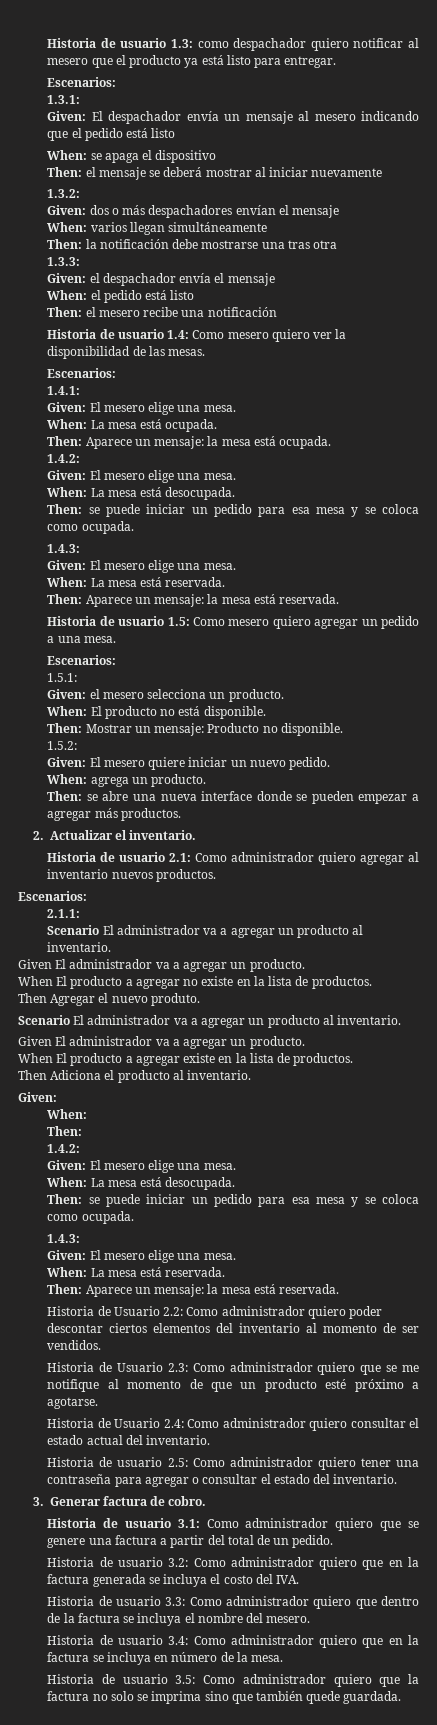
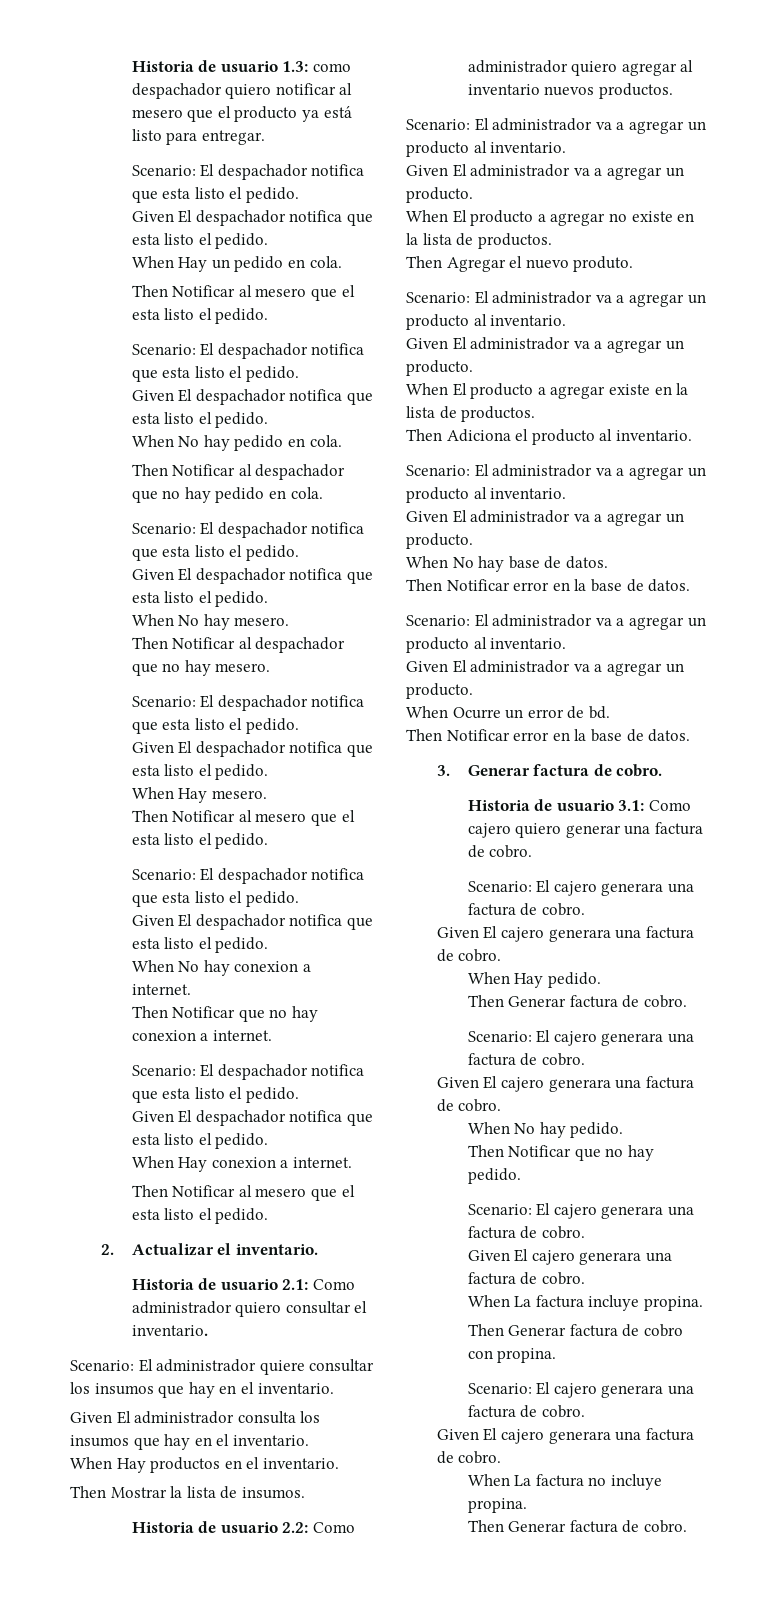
[47,77,117,87] [47,95,81,104] [47,111,420,124] [47,128,176,141] [47,150,217,163] [47,167,383,180] [47,189,81,198] [47,205,339,218] [47,222,268,235] [47,239,337,249] [47,257,81,266] [47,273,275,286] [47,290,195,303] [47,307,277,317] [47,329,347,342] [47,346,206,359] [47,368,117,378] [47,386,81,395] [47,402,236,415] [47,419,218,432] [47,436,331,449] [47,454,81,463] [47,470,236,483] [47,487,236,500] [47,504,419,517] [47,521,134,534] [47,544,81,553] [47,560,236,573] [47,577,226,587] [47,594,339,607] [47,616,419,629] [47,636,116,643] [47,655,117,665] [47,673,78,682] [47,689,284,702] [47,706,266,719] [47,723,343,736] [47,741,78,750] [47,757,330,770] [47,774,207,787] [47,791,419,804] [47,808,181,821] Escenarios: // 1.3.1: // Given: El despachador envía un mensaje al mesero indicando que el pedido está listo // When: se apaga el dispositivo // Then: el mensaje se deberá mostrar al iniciar nuevamente // 1.3.2: // Given: dos o más despachadores envían el mensaje // When: varios llegan simultáneamente // Then: la notificación debe mostrarse una tras otra // 1.3.3: // Given: el despachador envía el mensaje // When: el pedido está listo // Then: el mesero recibe una notificación // Historia de usuario 1.4: Como mesero quiero ver la disponibilidad de las mesas. // Escenarios: // 1.4.1: // Given: El mesero elige una mesa. // When: La mesa está ocupada. // Then: Aparece un mensaje: la mesa está ocupada. // 1.4.2: // Given: El mesero elige una mesa. // When: La mesa está desocupada. // Then: se puede iniciar un pedido para esa mesa y se coloca como ocupada. // 1.4.3: // Given: El mesero elige una mesa. // When: La mesa está reservada. // Then: Aparece un mensaje: la mesa está reservada. // Historia de usuario 1.5: Como mesero quiero agregar un pedido a una mesa. // Escenarios: // 1.5.1: // Given: el mesero selecciona un producto. // When: El producto no está disponible. // Then: Mostrar un mensaje: Producto no disponible. // 1.5.2: // Given: El mesero quiere iniciar un nuevo pedido. // When: agrega un producto. // Then: se abre una nueva interface donde se pueden empezar a agregar más productos. -> [131,164,365,180] [131,187,299,203] [131,210,373,226] [131,233,269,249] [131,256,342,272] [131,285,355,301] [131,308,269,324] [131,343,365,359] [131,366,299,382] [131,389,373,405] [131,412,269,428] [131,435,342,451] [131,464,346,480] [131,487,323,503] [131,522,365,538] [131,545,299,561] [131,568,373,584] [131,591,269,607] [131,614,290,630] [131,637,346,653] [131,660,271,676] [131,695,365,711] [131,718,299,734] [131,741,373,757] [131,764,269,780] [131,787,267,803] [131,810,355,826] [131,833,269,849] [131,868,365,884] [131,891,299,907] [131,914,373,930] [131,937,269,953] [131,960,311,976] [131,984,191,995] [131,1006,318,1022] [131,1030,272,1041] [131,1064,365,1080] [131,1087,299,1103] [131,1110,373,1126] [131,1133,269,1149] [131,1156,352,1172] [131,1185,355,1201] [131,1208,269,1224] Scenario: El despachador notifica que esta listo el pedido. // Given El despachador notifica que esta listo el pedido. // When Hay un pedido en cola. // Then Notificar al mesero que el esta listo el pedido. // Scenario: El despachador notifica que esta listo el pedido. // Given El despachador notifica que esta listo el pedido. // When No hay pedido en cola. // Then Notificar al despachador que no hay pedido en cola. // Scenario: El despachador notifica que esta listo el pedido. // Given El despachador notifica que esta listo el pedido. // When No hay mesero. // Then Notificar al despachador que no hay mesero. // Scenario: El despachador notifica que esta listo el pedido. // Given El despachador notifica que esta listo el pedido. // When Hay mesero. // Then Notificar al mesero que el esta listo el pedido. // Scenario: El despachador notifica que esta listo el pedido. // Given El despachador notifica que esta listo el pedido. // When No hay conexion a internet. // Then Notificar que no hay conexion a internet. // Scenario: El despachador notifica que esta listo el pedido. // Given El despachador notifica que esta listo el pedido. // When Hay conexion a internet. // Then Notificar al mesero que el esta listo el pedido.
(357, 858) none -> [285,1301,368,1314] [131,1325,208,1336] [70,1359,375,1375] [70,1382,334,1398] [70,1411,321,1424] [70,1434,309,1450] [70,1457,339,1473] [70,1486,305,1499] [131,1521,355,1533] [467,60,618,76] consultar el inventario. // Scenario: El administrador quiere consultar los insumos que hay en el inventario. // Given El administrador consulta los insumos que hay en el inventario. // When Hay productos en el inventario. // Then Mostrar la lista de insumos. // Historia de usuario 2.2: Como administrador quiero
[18,891,87,901] [47,909,81,918] [47,925,100,935] Escenarios: // 2.1.1: // Scenario -> [406,119,470,130] Scenario:
[18,1015,70,1025] Scenario -> [406,292,470,303] Scenario:
[18,1092,57,1102] [47,1109,88,1119] [47,1126,83,1136] [47,1144,81,1153] [47,1160,236,1173] [47,1177,236,1190] [47,1194,419,1207] [47,1211,134,1224] [47,1234,81,1243] [47,1250,236,1263] [47,1267,226,1277] [47,1284,339,1297] [47,1306,382,1319] [47,1323,420,1333] [47,1340,102,1350] [47,1362,420,1375] [47,1379,420,1392] [47,1397,99,1409] [47,1418,420,1431] [47,1435,211,1445] [47,1457,420,1470] [47,1474,398,1487] Given: // When: // Then: // 1.4.2: // Given: El mesero elige una mesa. // When: La mesa está desocupada. // Then: se puede iniciar un pedido para esa mesa y se coloca como ocupada. // 1.4.3: // Given: El mesero elige una mesa. // When: La mesa está reservada. // Then: Aparece un mensaje: la mesa está reservada. // Historia de Usuario 2.2: Como administrador quiero poder descontar ciertos elementos del inventario al momento de ser vendidos. // Historia de Usuario 2.3: Como administrador quiero que se me notifique al momento de que un producto esté próximo a agotarse. // Historia de Usuario 2.4: Como administrador quiero consultar el estado actual del inventario. // Historia de usuario 2.5: Como administrador quiero tener una contraseña para agregar o consultar el estado del inventario. -> [406,464,706,480] [406,487,567,503] [406,510,684,526] [406,533,473,549] [406,556,608,572] [406,579,691,592] [406,614,706,630] [406,637,567,653] [406,660,684,676] [406,683,473,699] [406,706,610,719] [406,729,691,742] Scenario: El administrador va a agregar un producto al inventario. // Given El administrador va a agregar un producto. // When No hay base de datos. // Then Notificar error en la base de datos. // Scenario: El administrador va a agregar un producto al inventario. // Given El administrador va a agregar un producto. // When Ocurre un error de bd. // Then Notificar error en la base de datos.
[245,1518,420,1531] [47,1535,334,1548] [47,1557,419,1570] [47,1574,299,1587] [47,1596,420,1609] [47,1613,311,1626] [47,1635,419,1648] [47,1652,283,1665] [47,1674,420,1687] [47,1691,402,1704] administrador quiero que se genere una factura a partir del total de un pedido. // Historia de usuario 3.2: Como administrador quiero que en la factura generada se incluya el costo del IVA. // Historia de usuario 3.3: Como administrador quiero que dentro de la factura se incluya el nombre del mesero. // Historia de usuario 3.4: Como administrador quiero que en la factura se incluya en número de la mesa. // Historia de usuario 3.5: Como administrador quiero que la factura no solo se imprima sino que también quede guardada. -> [467,822,703,838] [467,845,533,858] [467,880,694,896] [467,903,585,916] [436,926,694,942] [436,949,502,962] [467,972,601,988] [467,995,687,1008] [467,1030,694,1046] [467,1053,585,1066] [436,1076,694,1092] [436,1099,502,1112] [467,1122,624,1138] [467,1145,654,1161] [467,1168,521,1184] [467,1203,694,1219] [467,1226,585,1239] [467,1249,672,1265] [467,1272,585,1285] [467,1295,703,1311] [467,1324,683,1337] [467,1348,557,1363] [467,1382,694,1398] [467,1405,585,1418] [436,1428,694,1444] [436,1451,502,1464] [467,1474,662,1490] [467,1498,527,1513] [467,1520,687,1533] cajero quiero generar una factura de cobro. // Scenario: El cajero generara una factura de cobro. // Given El cajero generara una factura de cobro. // When Hay pedido. // Then Generar factura de cobro. // Scenario: El cajero generara una factura de cobro. // Given El cajero generara una factura de cobro. // When No hay pedido. // Then Notificar que no hay pedido. // Scenario: El cajero generara una factura de cobro. // Given El cajero generara una factura de cobro. // When La factura incluye propina. // Then Generar factura de cobro con propina. // Scenario: El cajero generara una factura de cobro. // Given El cajero generara una factura de cobro. // When La factura no incluye propina. // Then Generar factura de cobro.

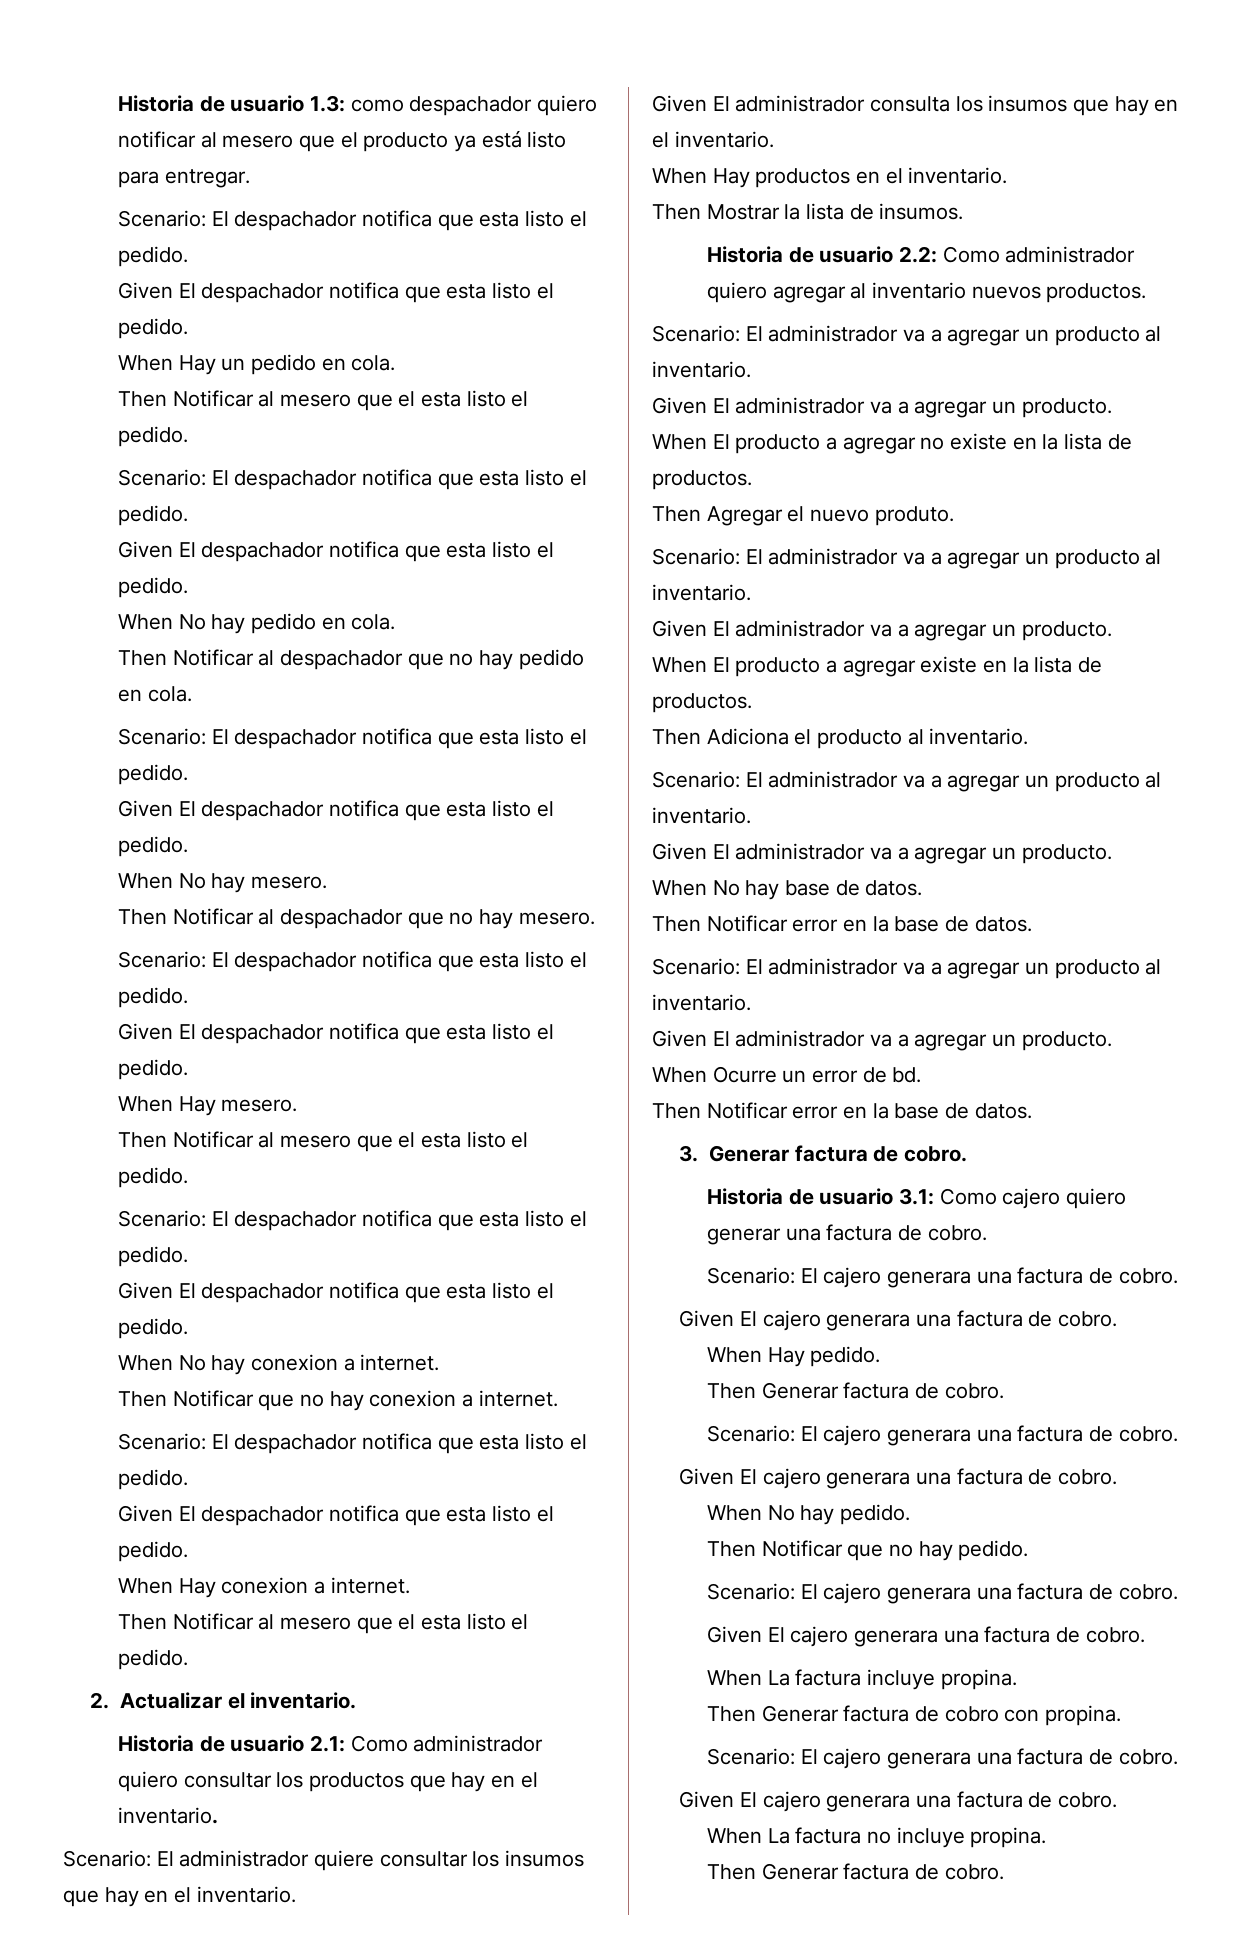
(351, 1307) none -> [276,1772,515,1792] los productos que hay en

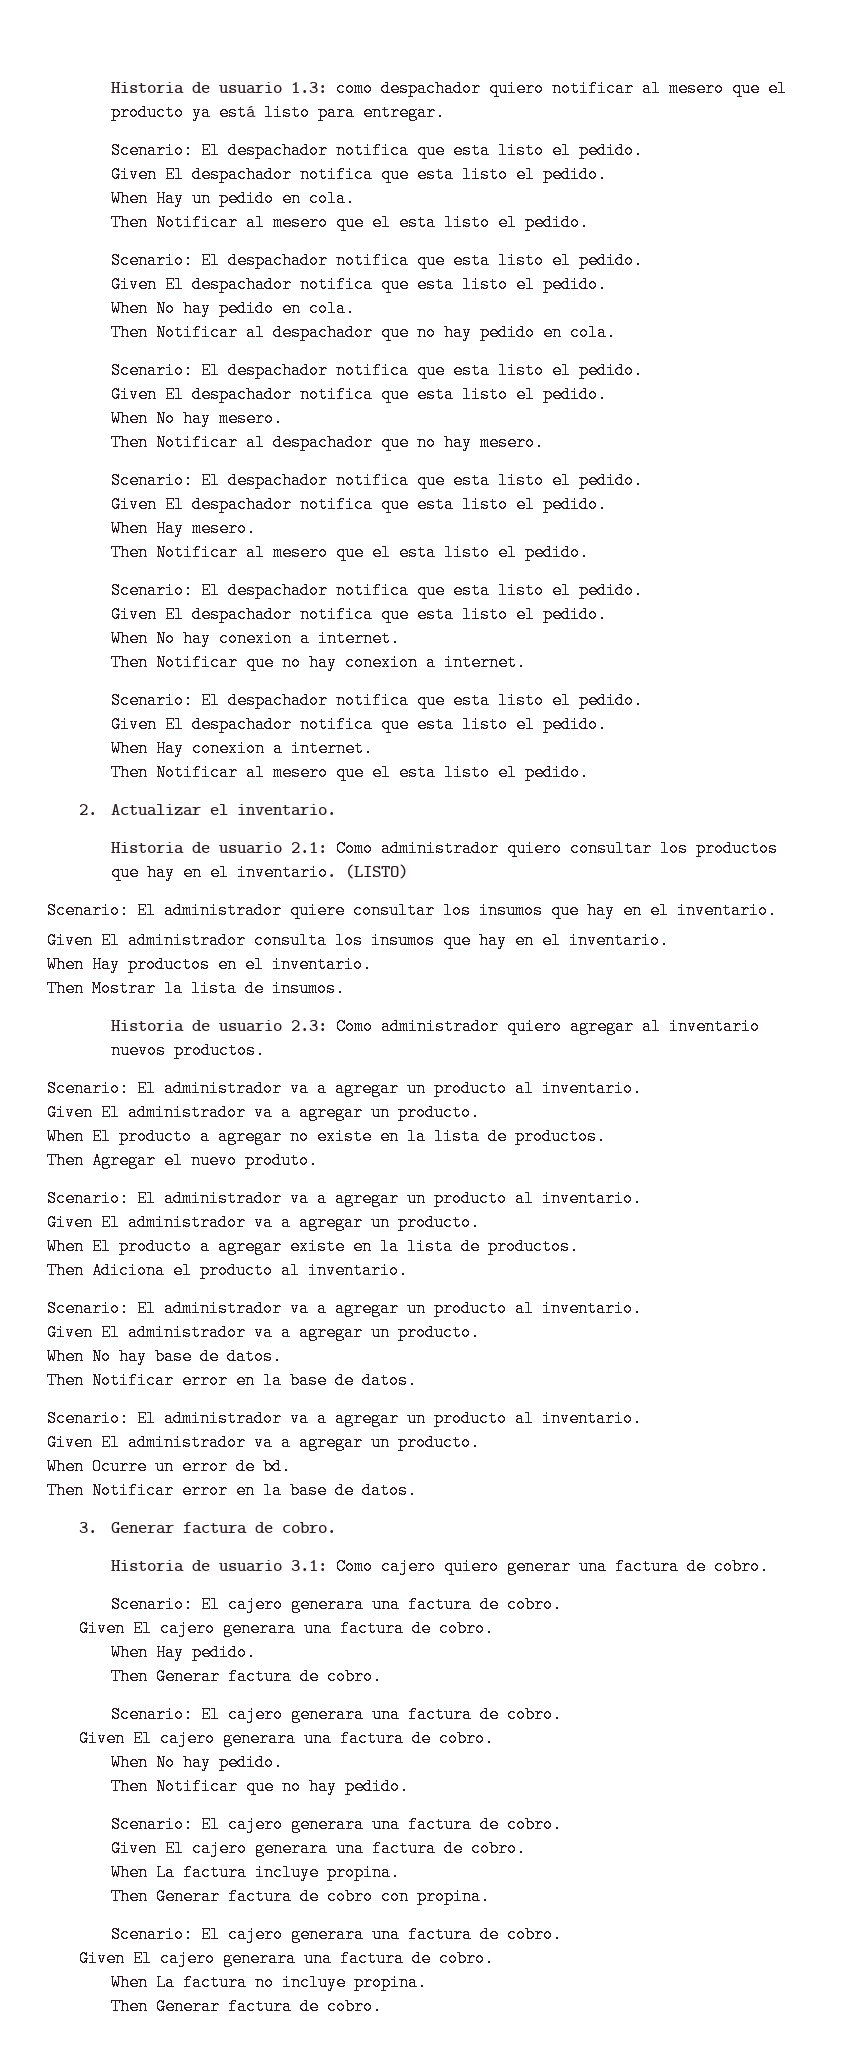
(218, 1815) none -> [345,864,409,879] (LISTO)
[898,246,937,263] 2.2: -> [291,1020,328,1031] 2.3:

